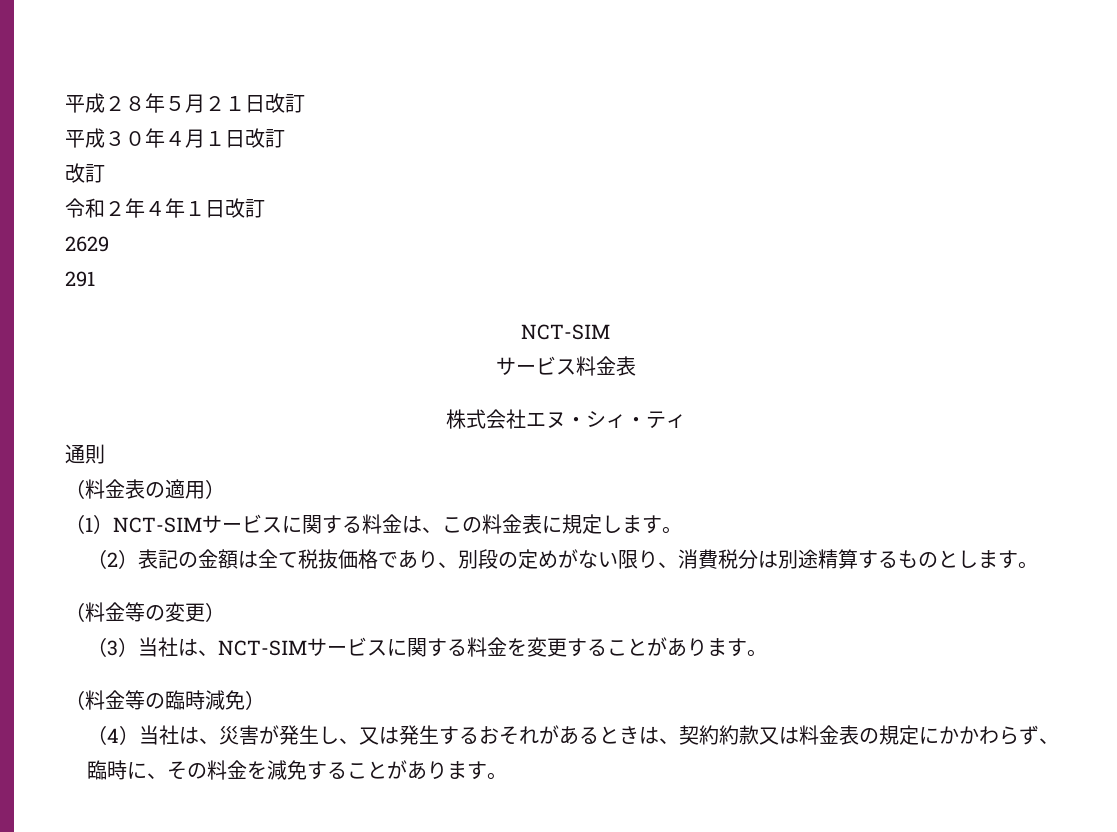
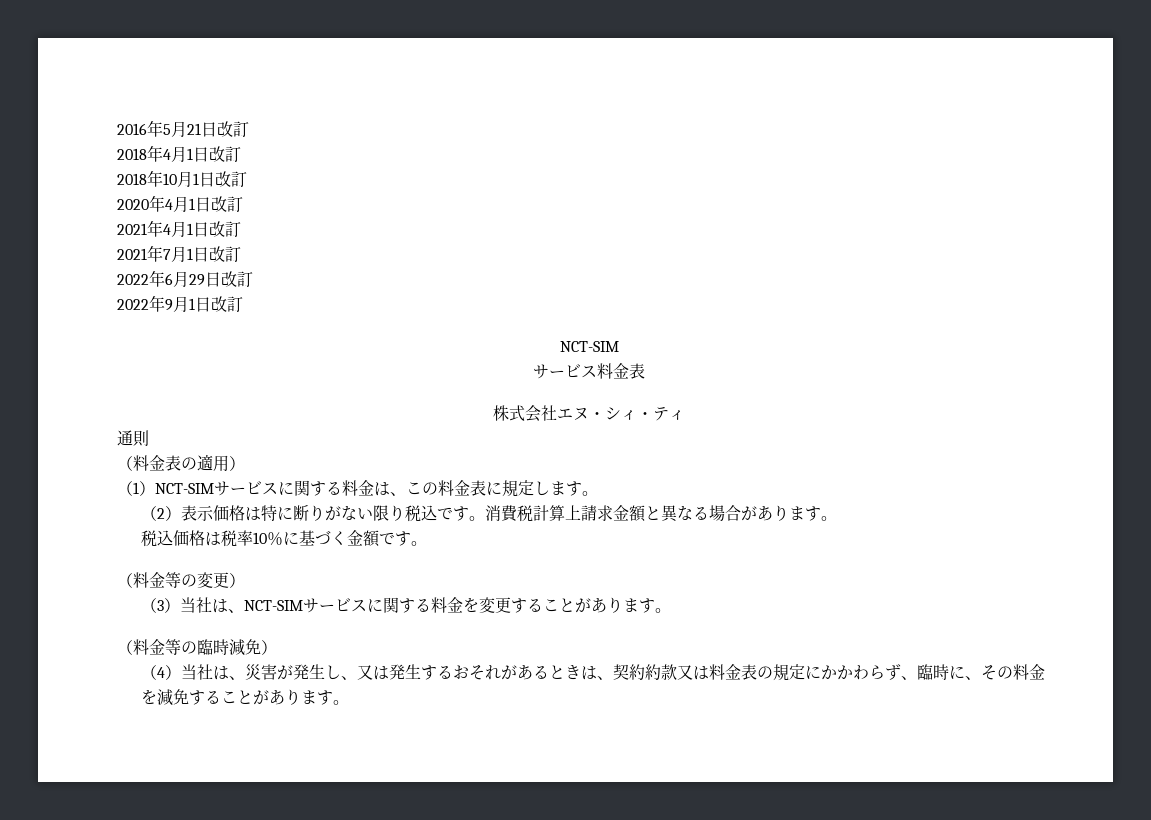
[65,93,305,113] [65,128,285,148] [65,163,105,183] [65,198,265,218] [65,236,109,252] [65,271,95,287] 平成２８年５月２１日改訂 // 平成３０年４月１日改訂 // 改訂 // 令和２年４年１日改訂 // 2629 // 291 -> [117,120,249,137] [117,145,241,162] [117,170,247,187] [117,195,243,212] [117,220,241,237] [117,245,241,262] [117,270,253,287] [117,295,243,312] 2016年5月21日改訂 // 2018年4月1日改訂 // 2018年10月1日改訂 // 2020年4月1日改訂 // 2021年4月1日改訂 // 2021年7月1日改訂 // 2022年6月29日改訂 // 2022年9月1日改訂
[158,549,999,569] 記の金額は全て税抜価格であり、別段の定めがない限り、消費税分は別途精算するものとしま -> [197,505,838,522] [141,530,396,547] 示価格は特に断りがない限り税込です。消費税計算上請求金額と異なる場合があります。 // 税込価格は税率10％に基づく金額で

